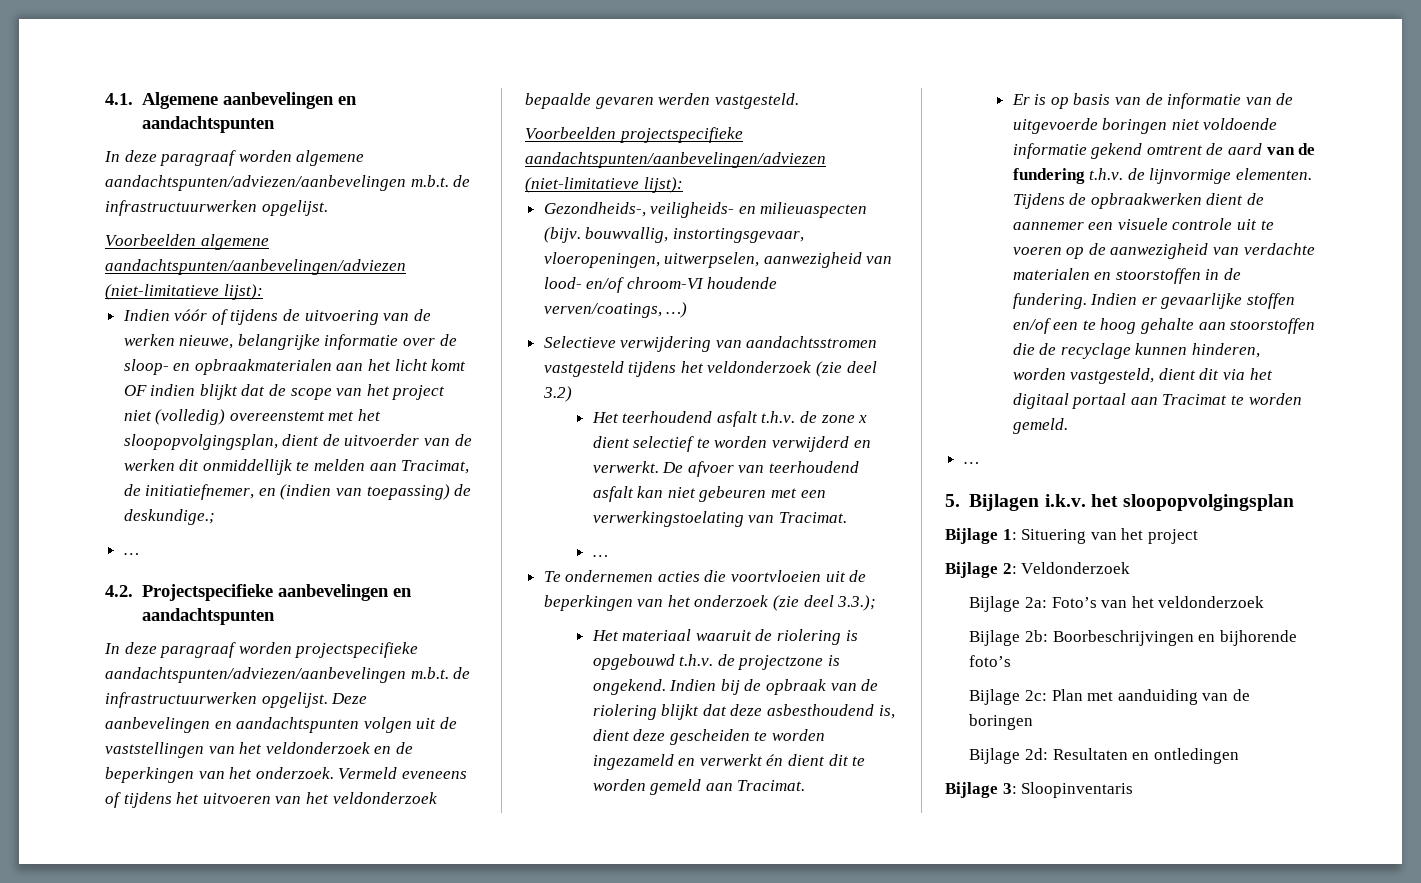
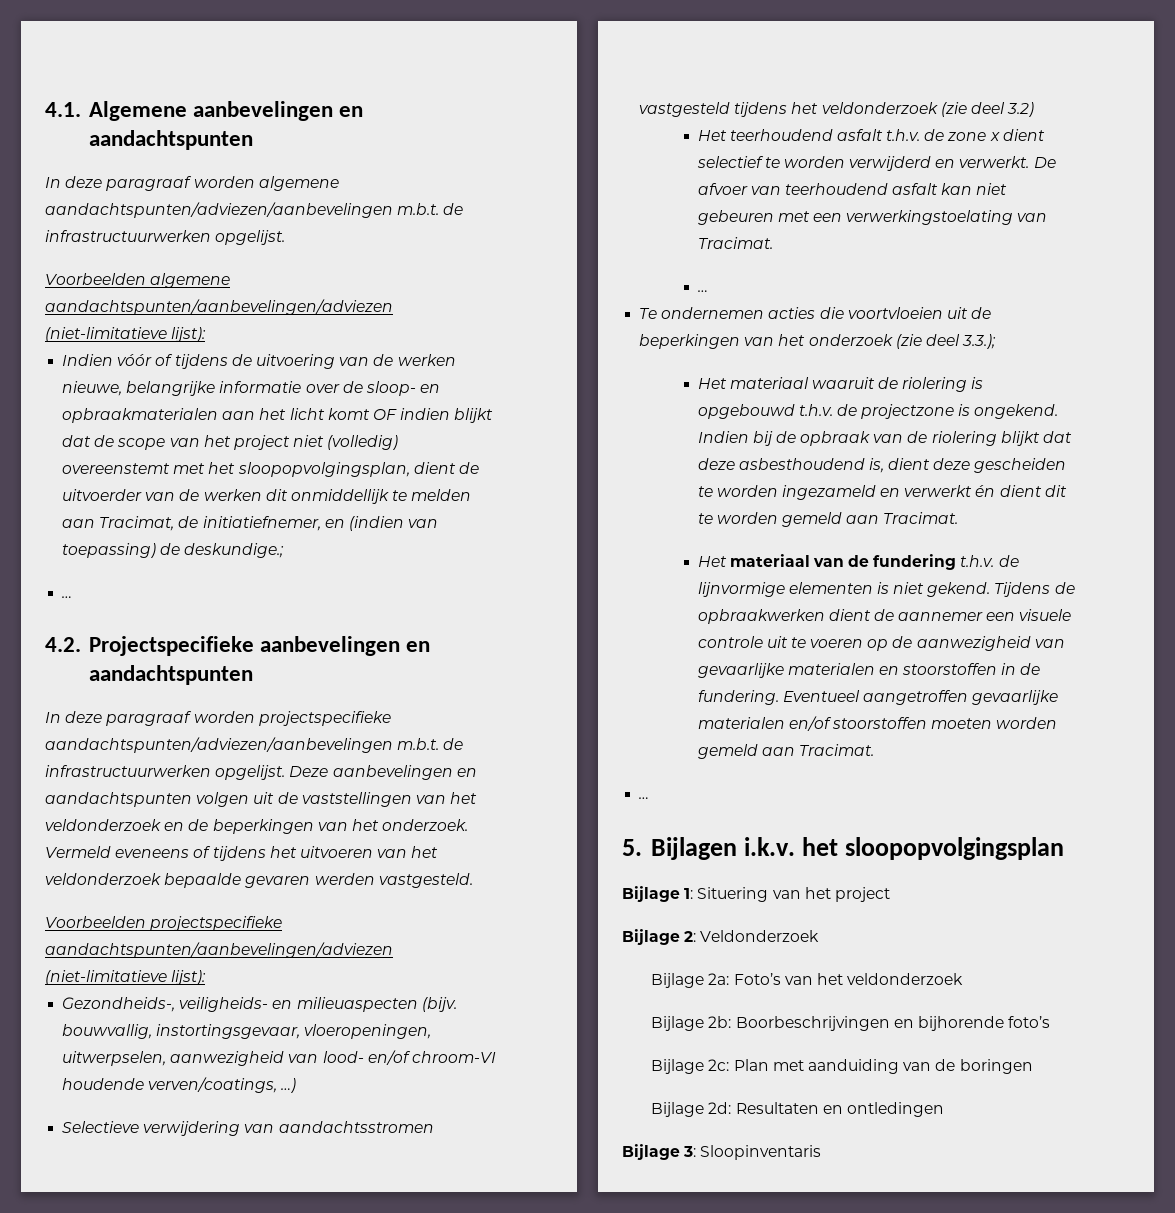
[1011,93,1294,109] [1012,118,1278,134] [1012,143,1263,159] Er is op basis van de informatie van de uitgevoerde boringen niet voldoende informatie gekend omtrent de aard -> [697,554,810,567] Het materiaal
[1236,168,1313,180] elementen. -> [788,582,991,597] elementen is niet gekend.
[1243,243,1315,255] verdachte -> [697,663,784,678] gevaarlijke
[1090,293,1296,309] [1012,318,1316,334] [1012,343,1261,359] [1012,368,1273,384] [1012,393,1302,409] [1012,418,1068,434] Indien er gevaarlijke stoffen en/of een te hoog gehalte aan stoorstoffen die de recyclage kunnen hinderen, worden vastgesteld, dient dit via het digitaal portaal aan Tracimat te worden gemeld. -> [782,690,1059,705] [697,716,1058,731] [697,744,874,759] Eventueel aangetroffen gevaarlijke materialen en/of stoorstoffen moeten worden gemeld aan Tracimat.

